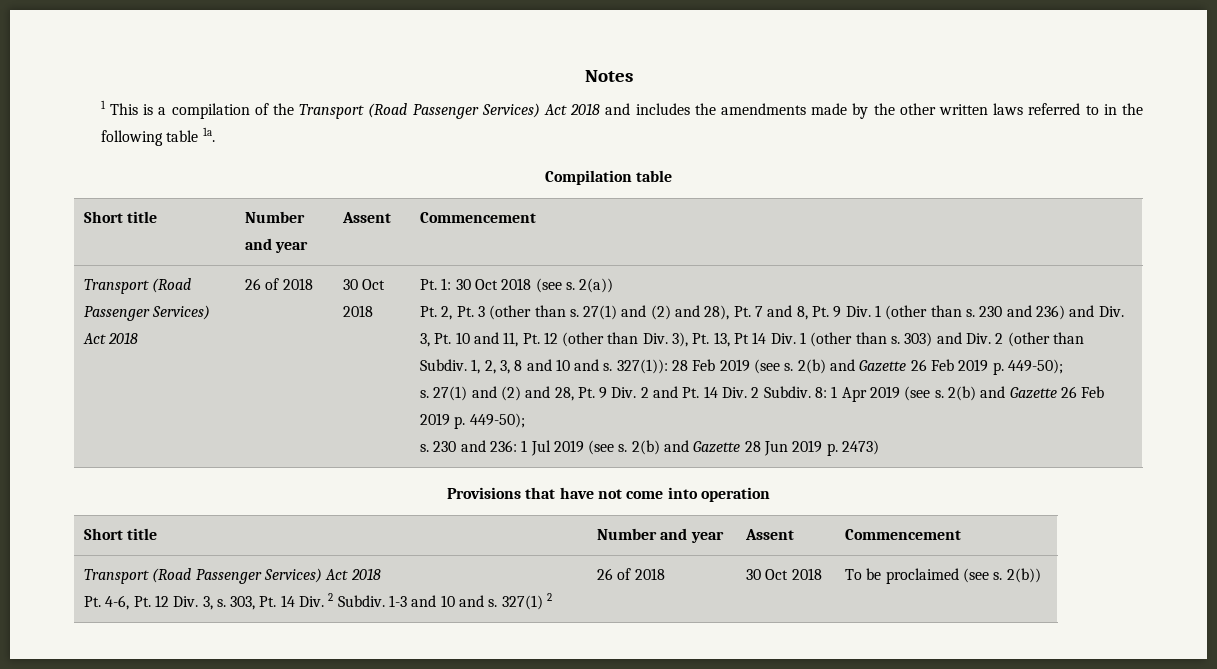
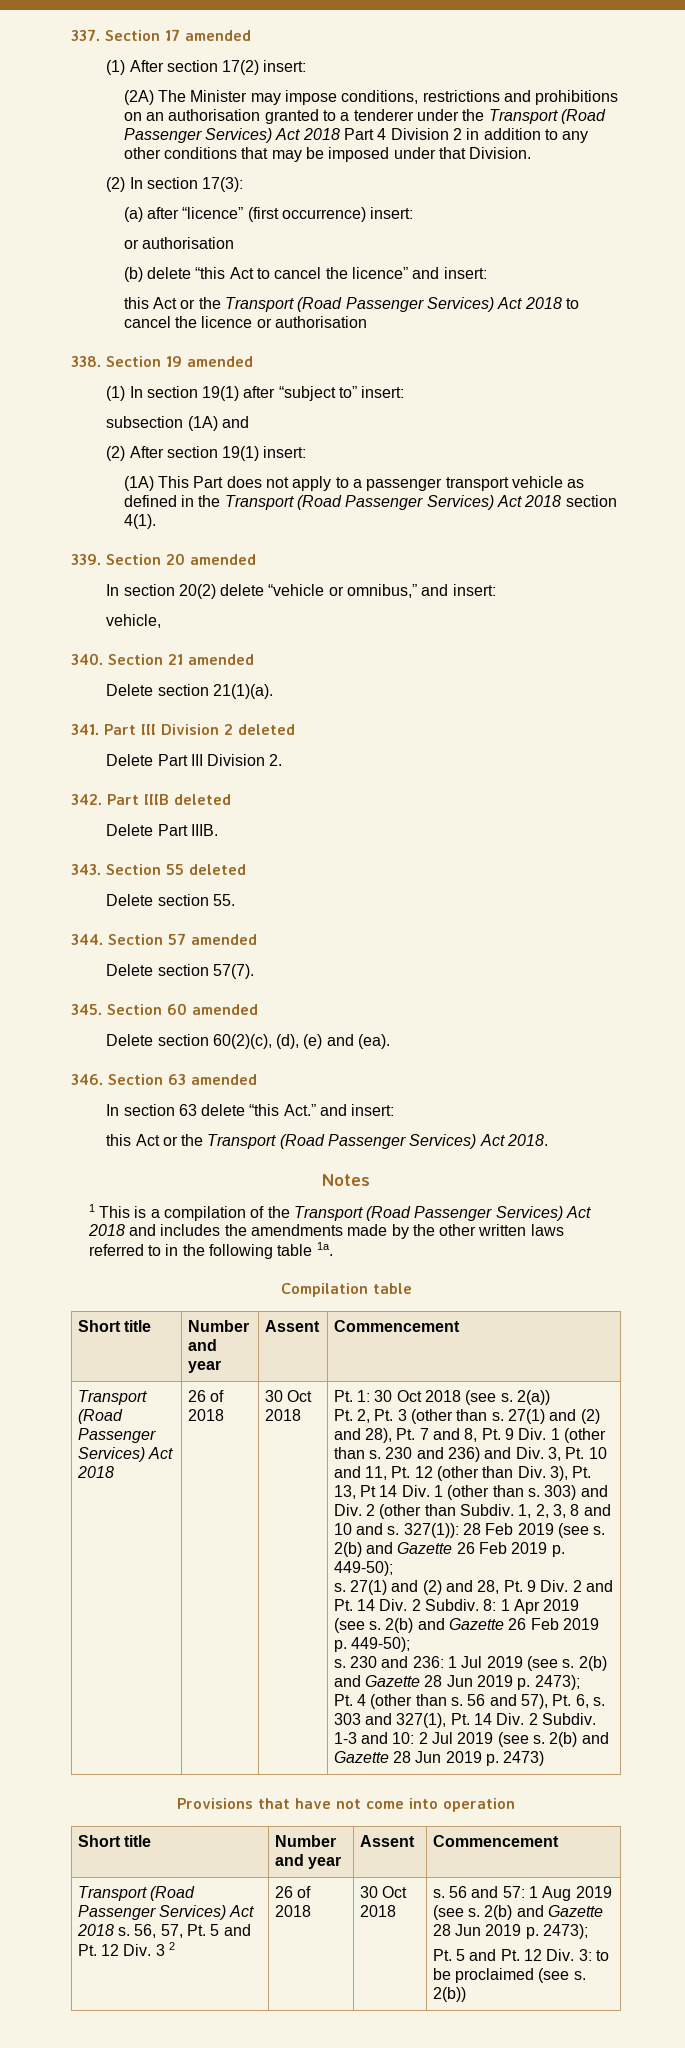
(584, 76) none -> [71,29,251,41] [106,60,307,75] [123,90,619,105] [123,109,607,124] [123,128,589,143] [123,147,532,162] [106,177,244,192] [123,207,414,222] [123,237,235,249] [123,267,487,282] [123,297,580,312] [123,316,368,328] [71,356,253,367] [106,386,405,401] [106,416,249,431] [106,446,307,461] [123,476,585,491] [123,495,617,510] [123,514,156,529] [71,553,256,565] [106,584,496,599] [106,614,162,628] [71,653,254,665] [106,684,273,699] [71,724,295,735] [106,754,283,766] [71,794,231,805] [106,824,218,836] [71,864,246,875] [106,894,235,906] [71,933,257,945] [106,964,254,979] [71,1003,258,1015] [106,1034,391,1049] [71,1074,257,1085] [106,1104,395,1116] [106,1134,549,1149] 337. Section 17 amended // (1) After section 17(2) insert: // (2A) The Minister may impose conditions, restrictions and prohibitions on an authorisation granted to a tenderer under the Transport (Road Passenger Services) Act 2018 Part 4 Division 2 in addition to any other conditions that may be imposed under that Division. // (2) In section 17(3): // (a) after “licence” (first occurrence) insert: // or authorisation // (b) delete “this Act to cancel the licence” and insert: // this Act or the Transport (Road Passenger Services) Act 2018 to cancel the licence or authorisation // 338. Section 19 amended // (1) In section 19(1) after “subject to” insert: // subsection (1A) and // (2) After section 19(1) insert: // (1A) This Part does not apply to a passenger transport vehicle as defined in the Transport (Road Passenger Services) Act 2018 section 4(1). // 339. Section 20 amended // In section 20(2) delete “vehicle or omnibus,” and insert: // vehicle, // 340. Section 21 amended // Delete section 21(1)(a). // 341. Part III Division 2 deleted // Delete Part III Division 2. // 342. Part IIIB deleted // Delete Part IIIB. // 343. Section 55 deleted // Delete section 55. // 344. Section 57 amended // Delete section 57(7). // 345. Section 60 amended // Delete section 60(2)(c), (d), (e) and (ea). // 346. Section 63 amended // In section 63 delete “this Act.” and insert: // this Act or the Transport (Road Passenger Services) Act 2018. //
(838, 449) none -> [534,1675,580,1690] [333,1694,605,1709] [333,1713,596,1728] [333,1732,609,1747] [333,1751,499,1766] 2473); // Pt. 4 (other than s. 56 and 57), Pt. 6, s. 303 and 327(1), Pt. 14 Div. 2 Subdiv. 1-3 and 10: 2 Jul 2019 (see s. 2(b) and Gazette 28 Jun 2019 p.
[83,593,543,610] // Pt. 4-6, Pt. 12 Div. 3, s. 303, Pt. 14 Div. 2 Subdiv. 1-3 and 10 and s. 327(1) -> [117,1924,251,1938] [77,1944,165,1956] s. 56, 57, Pt. 5 and Pt. 12 Div. 3
[844,569,862,580] To -> [432,1886,612,1901] [432,1905,603,1920] [432,1924,588,1939] [432,1949,609,1961] s. 56 and 57: 1 Aug 2019 (see s. 2(b) and Gazette 28 Jun 2019 p. 2473); // Pt. 5 and Pt. 12 Div. 3: to

